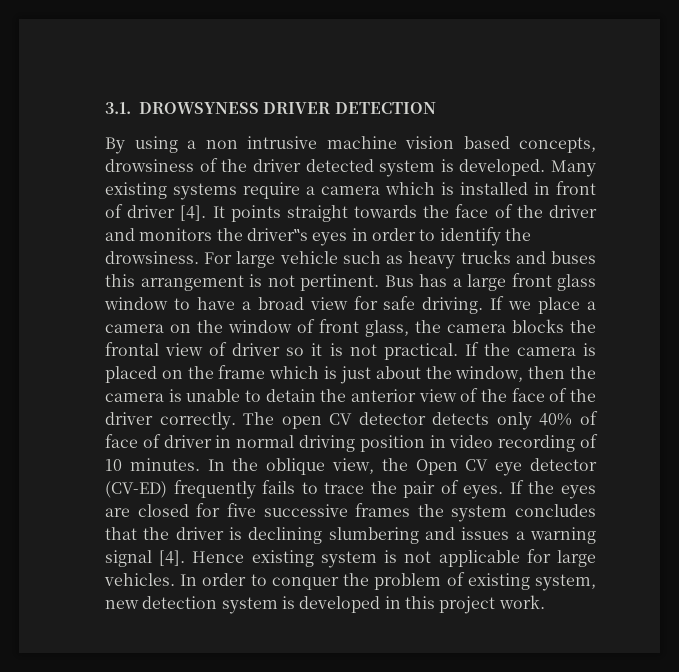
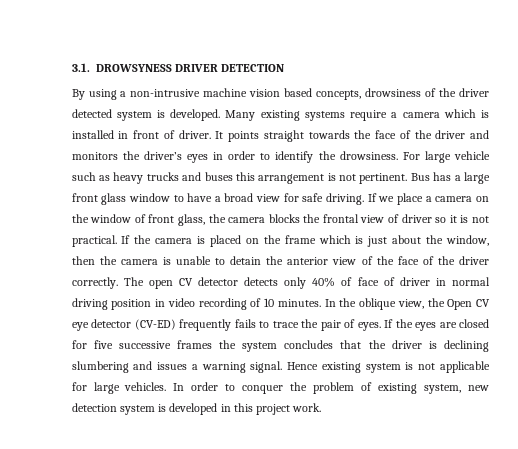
[205,136,318,149] non intrusive -> [130,89,201,97] non-intrusive
[127,205,207,221] driver [4]. -> [178,130,211,139] driver.
[246,228,308,241] driver‟s -> [143,151,182,160] driver’s
[105,550,186,567] signal [4]. -> [250,361,283,373] signal.

